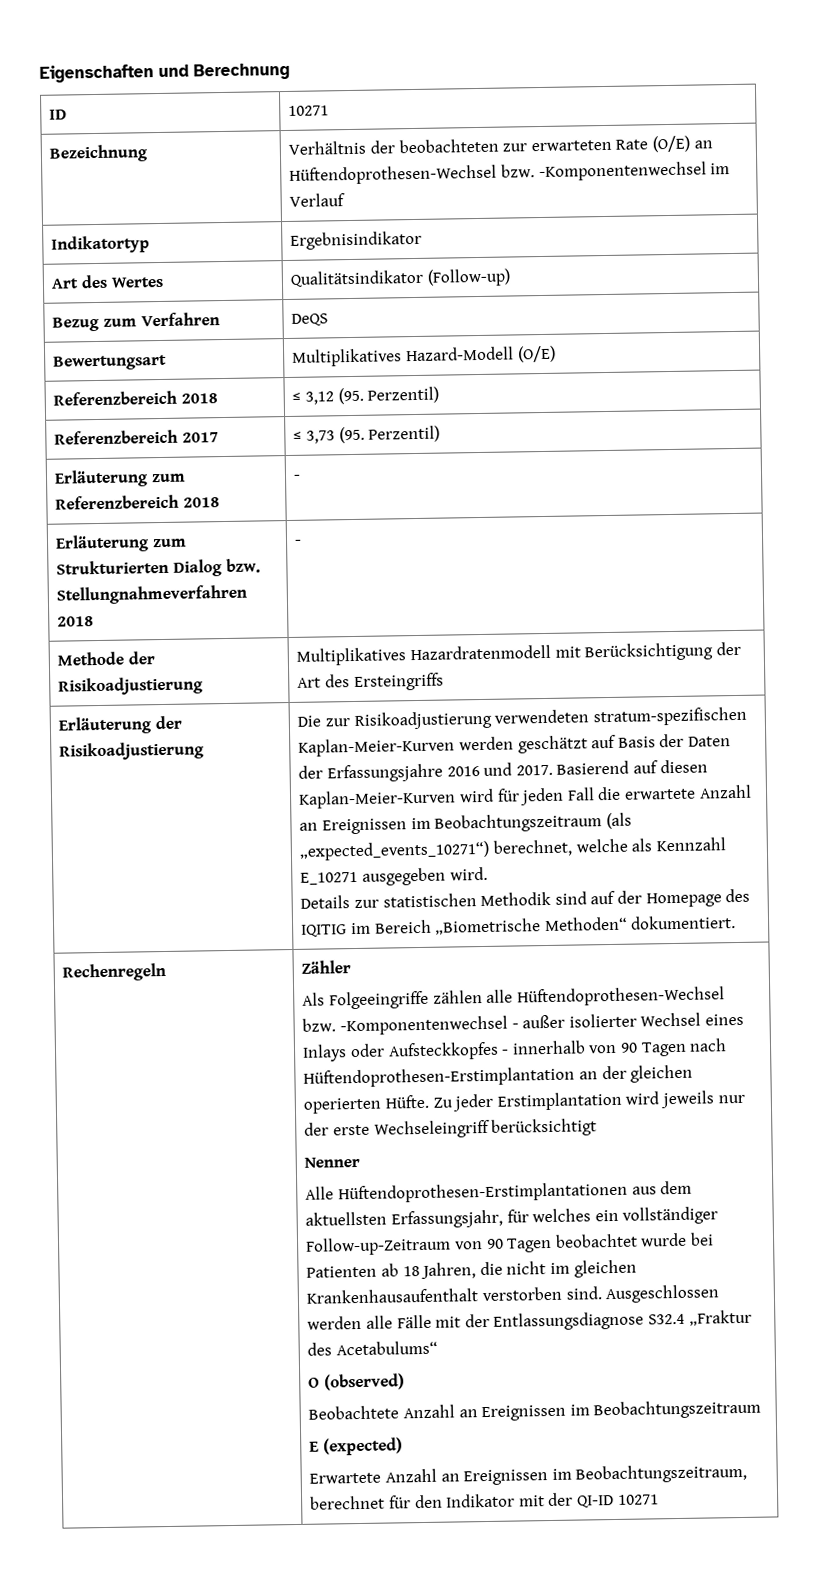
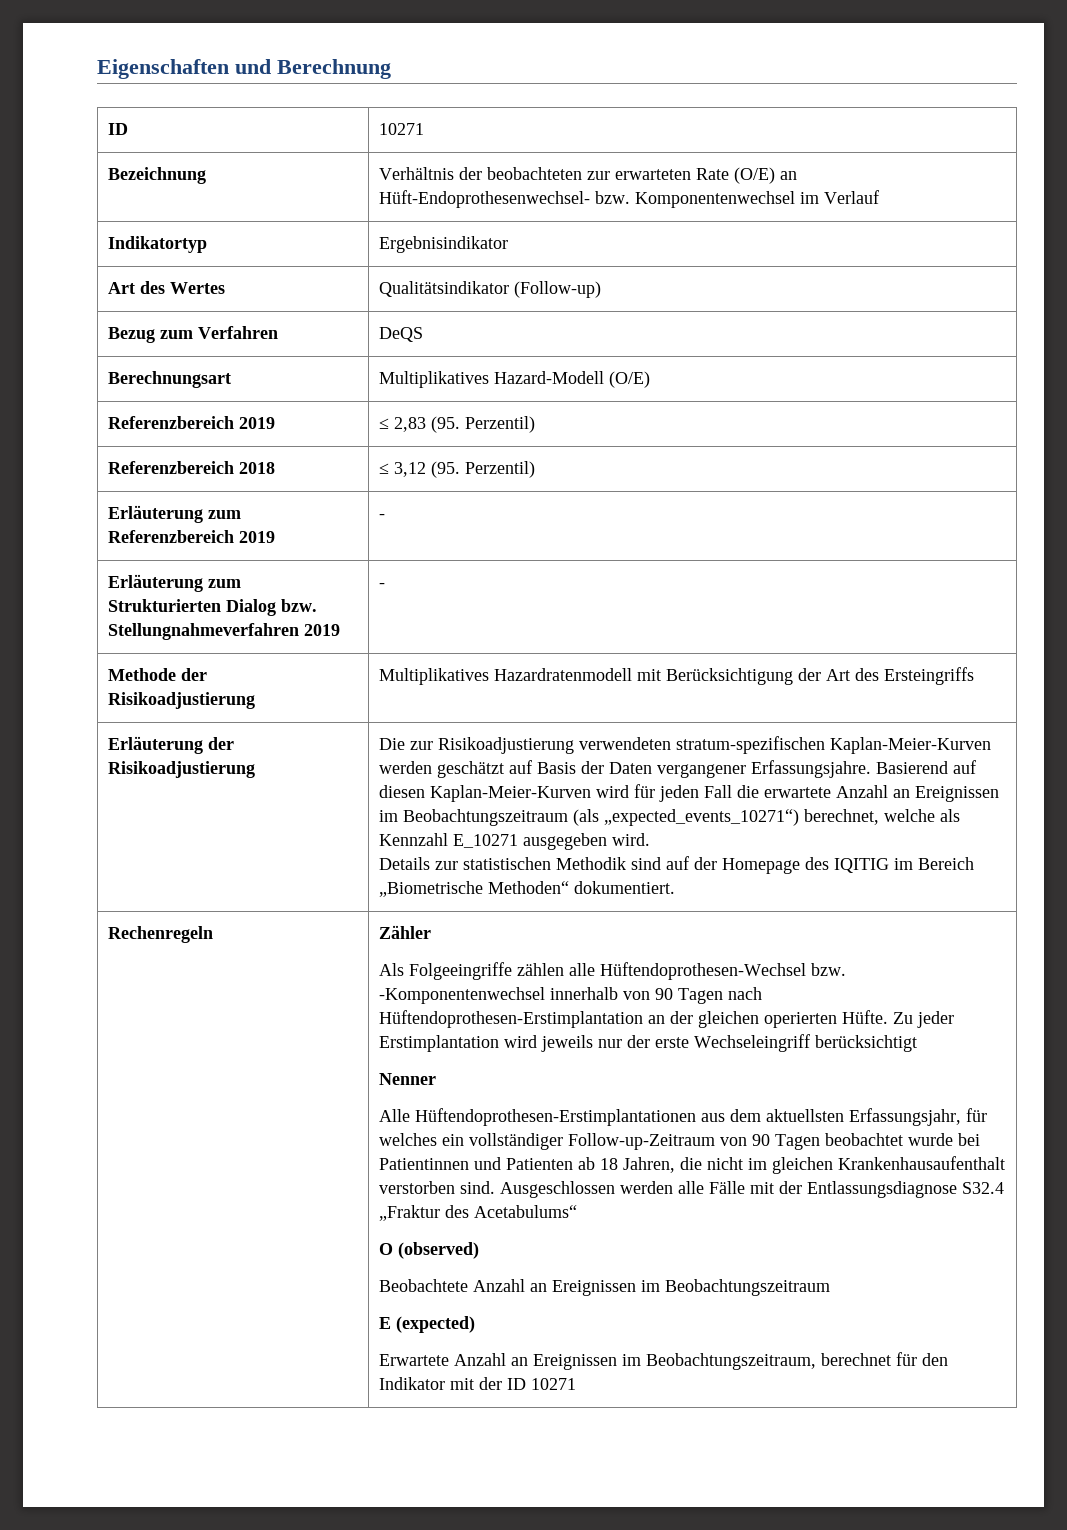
[289,161,707,185] Hüftendoprothesen-Wechsel bzw. -Komponentenwechsel -> [379,190,796,208] Hüft-Endoprothesenwechsel- bzw. Komponentenwechsel
[53,354,168,371] Bewertungsart -> [108,371,232,388] Berechnungsart
(556, 354) none -> [108,416,276,429] [379,416,536,433] // Referenzbereich 2019 | ≤ 2,83 (95. Perzentil)
[54,429,220,445] [293,425,441,444] // Referenzbereich 2017 | ≤ 3,73 (95. Perzentil) -> (536, 469) none
[183,497,221,508] 2018 -> [239,531,276,543] 2019
[57,616,95,627] 2018 -> [304,624,341,636] 2019
[298,762,553,783] der Erfassungsjahre 2016 und 2017. -> [657,760,872,778] vergangener Erfassungsjahre.
[511,1012,745,1029] [302,1041,510,1062] - außer isolierter Wechsel eines Inlays oder Aufsteckkopfes - -> (546, 995) none
(715, 1239) none -> [379,1157,502,1170] Patientinnen und
[577,1495,615,1508] QI-ID -> [507,1378,527,1390] ID

